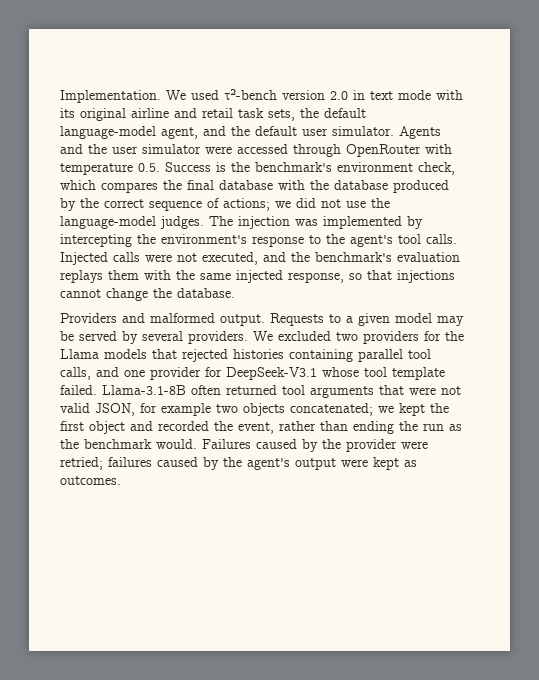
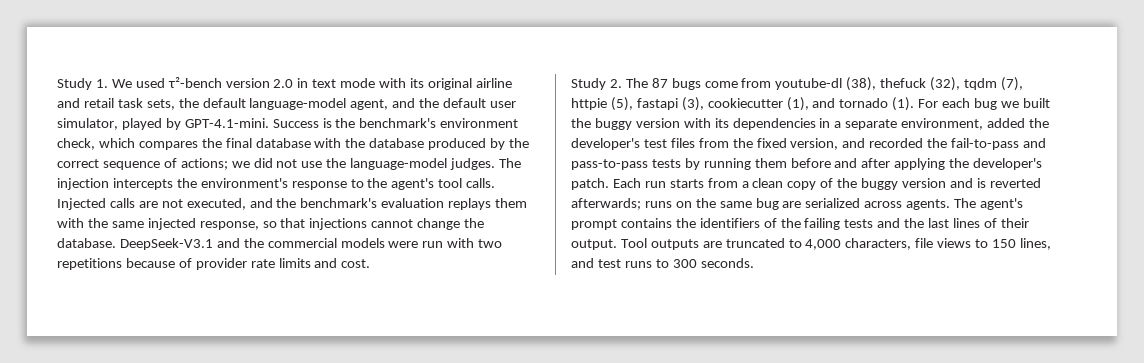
[60,90,161,103] Implementation. -> [57,78,108,90] Study 1.
[332,126,441,139] [60,144,452,157] [60,163,160,175] simulator. Agents and the user simulator were accessed through OpenRouter with temperature 0.5. -> [57,118,269,130] simulator, played by GPT-4.1-mini.
[295,216,423,229] [60,234,132,247] was implemented by intercepting -> [112,178,173,190] intercepts
[145,254,172,262] were -> [138,201,158,208] are
[60,313,464,326] [60,331,464,344] [60,349,431,362] [60,367,445,380] [60,385,461,398] [60,403,449,416] [60,421,462,434] [60,439,428,452] [60,457,417,470] [60,476,121,485] // Providers and malformed output. Requests to a given model may be served by several providers. We excluded two providers for the Llama models that rejected histories containing parallel tool calls, and one provider for DeepSeek-V3.1 whose tool template failed. Llama-3.1-8B often returned tool arguments that were not valid JSON, for example two objects concatenated; we kept the first object and recorded the event, rather than ending the run as the benchmark would. Failures caused by the provider were retried; failures caused by the agent's output were kept as outcomes. -> [119,238,503,250] [57,258,371,270] [571,77,1023,91] [571,97,1050,111] [571,118,1050,130] [571,138,1047,150] [571,158,1043,170] [571,178,1041,190] [571,198,1024,210] [571,218,1029,230] [571,238,1051,250] [571,258,754,268] DeepSeek-V3.1 and the commercial models were run with two repetitions because of provider rate limits and cost. // Study 2. The 87 bugs come from youtube-dl (38), thefuck (32), tqdm (7), httpie (5), fastapi (3), cookiecutter (1), and tornado (1). For each bug we built the buggy version with its dependencies in a separate environment, added the developer's test files from the fixed version, and recorded the fail-to-pass and pass-to-pass tests by running them before and after applying the developer's patch. Each run starts from a clean copy of the buggy version and is reverted afterwards; runs on the same bug are serialized across agents. The agent's prompt contains the identifiers of the failing tests and the last lines of their output. Tool outputs are truncated to 4,000 characters, file views to 150 lines, and test runs to 300 seconds.

